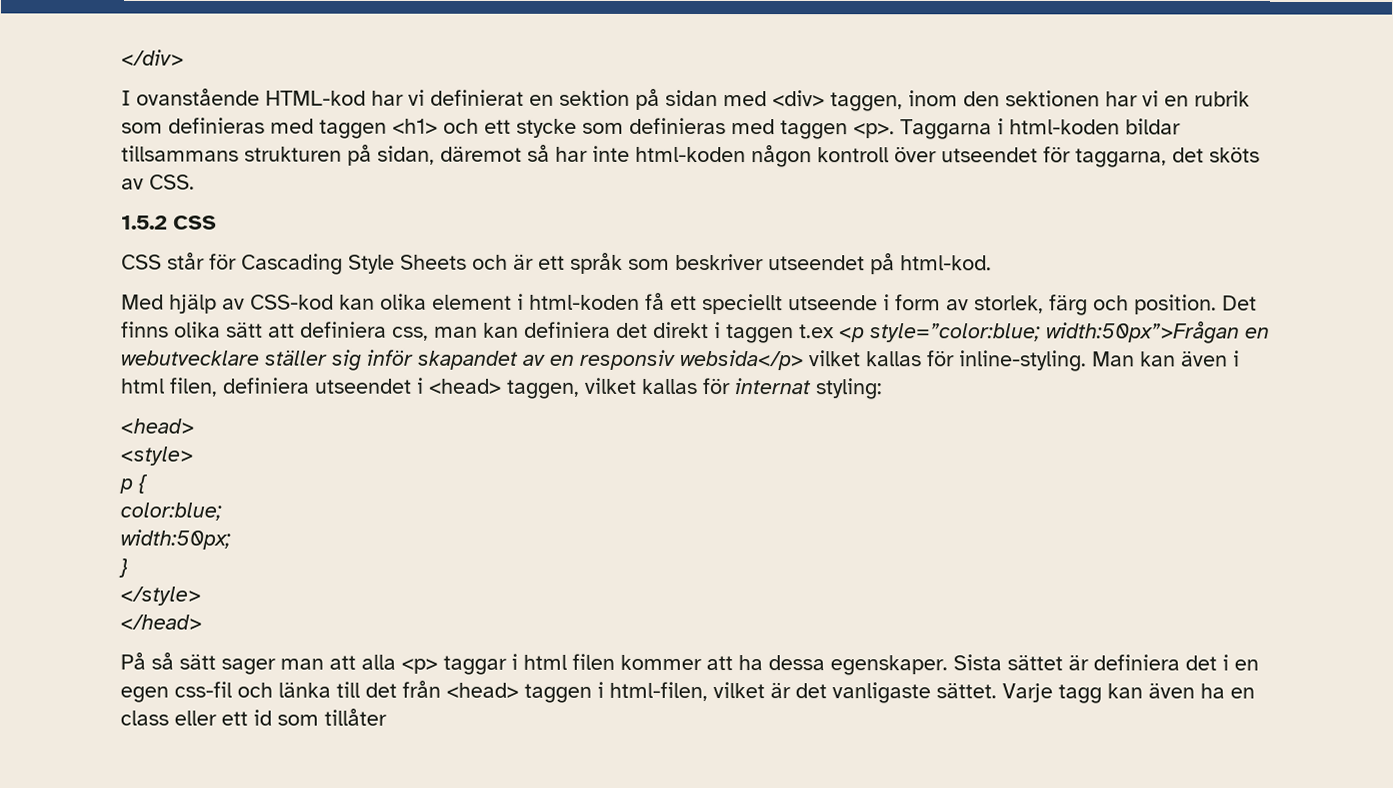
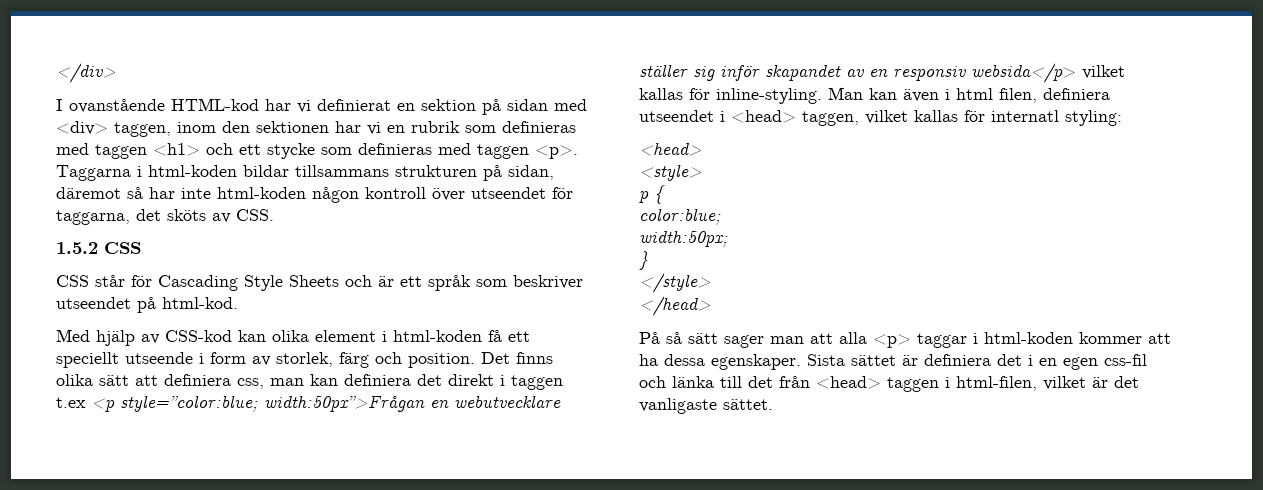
[734,378,812,395] internat -> [991,110,1059,122] internatl
[523,653,615,670] html filen -> [984,332,1073,344] html-koden
[1002,682,1255,704] [120,708,387,726] Varje tagg kan även ha en class eller ett id som tillåter -> (773, 404) none

